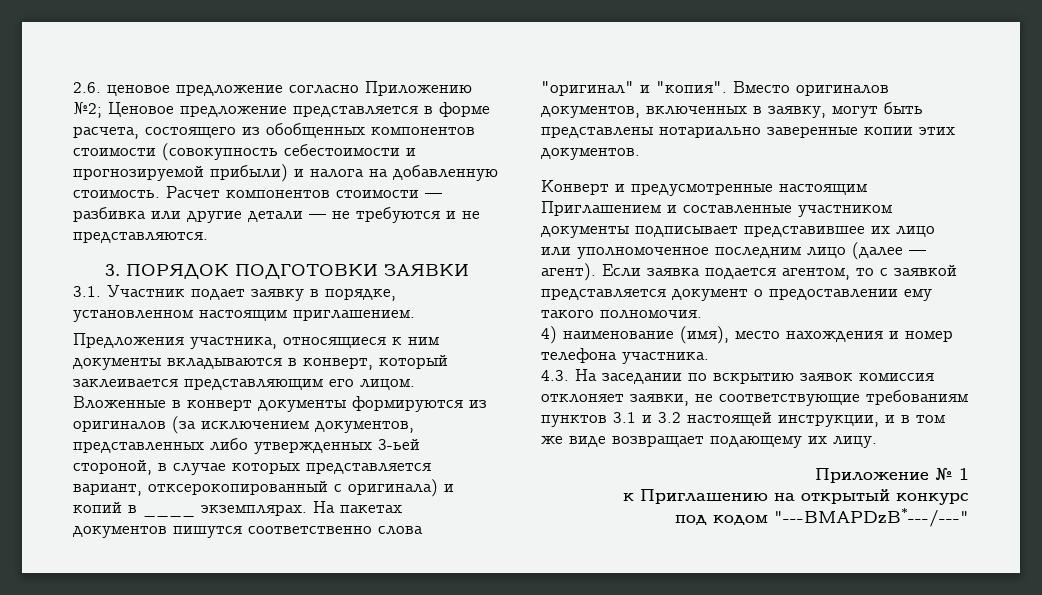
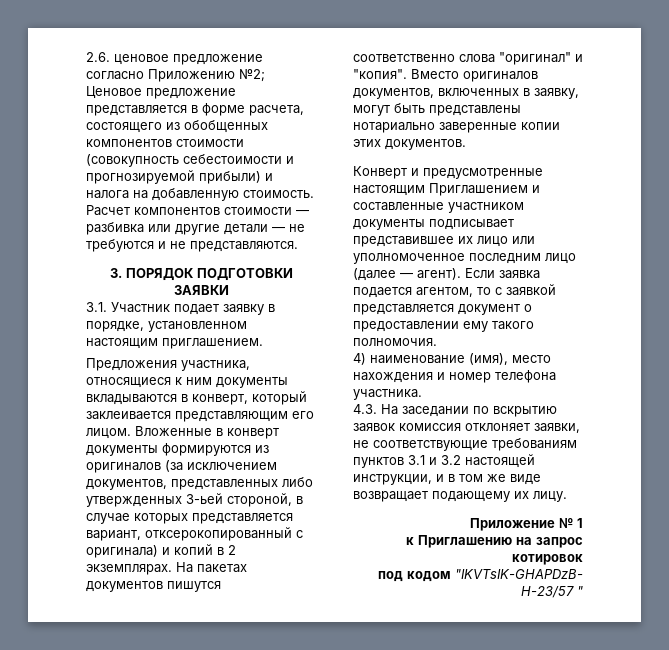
[143,513,195,517] ____ -> [228,545,236,555] 2
[801,489,969,505] открытый конкурс -> [536,537,583,548] [512,554,583,565] запрос котировок
[774,508,969,527] "---BMAPDzB*---/---" -> [455,569,583,579] [521,586,583,598] "IKVTsIK-GHAPDzB- H-23/57 "

